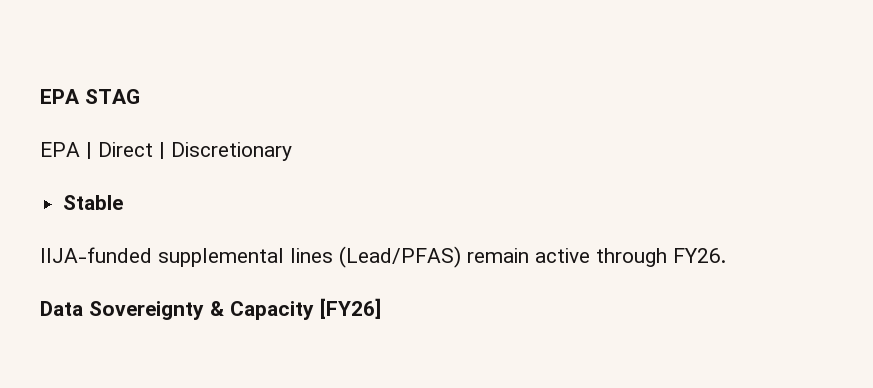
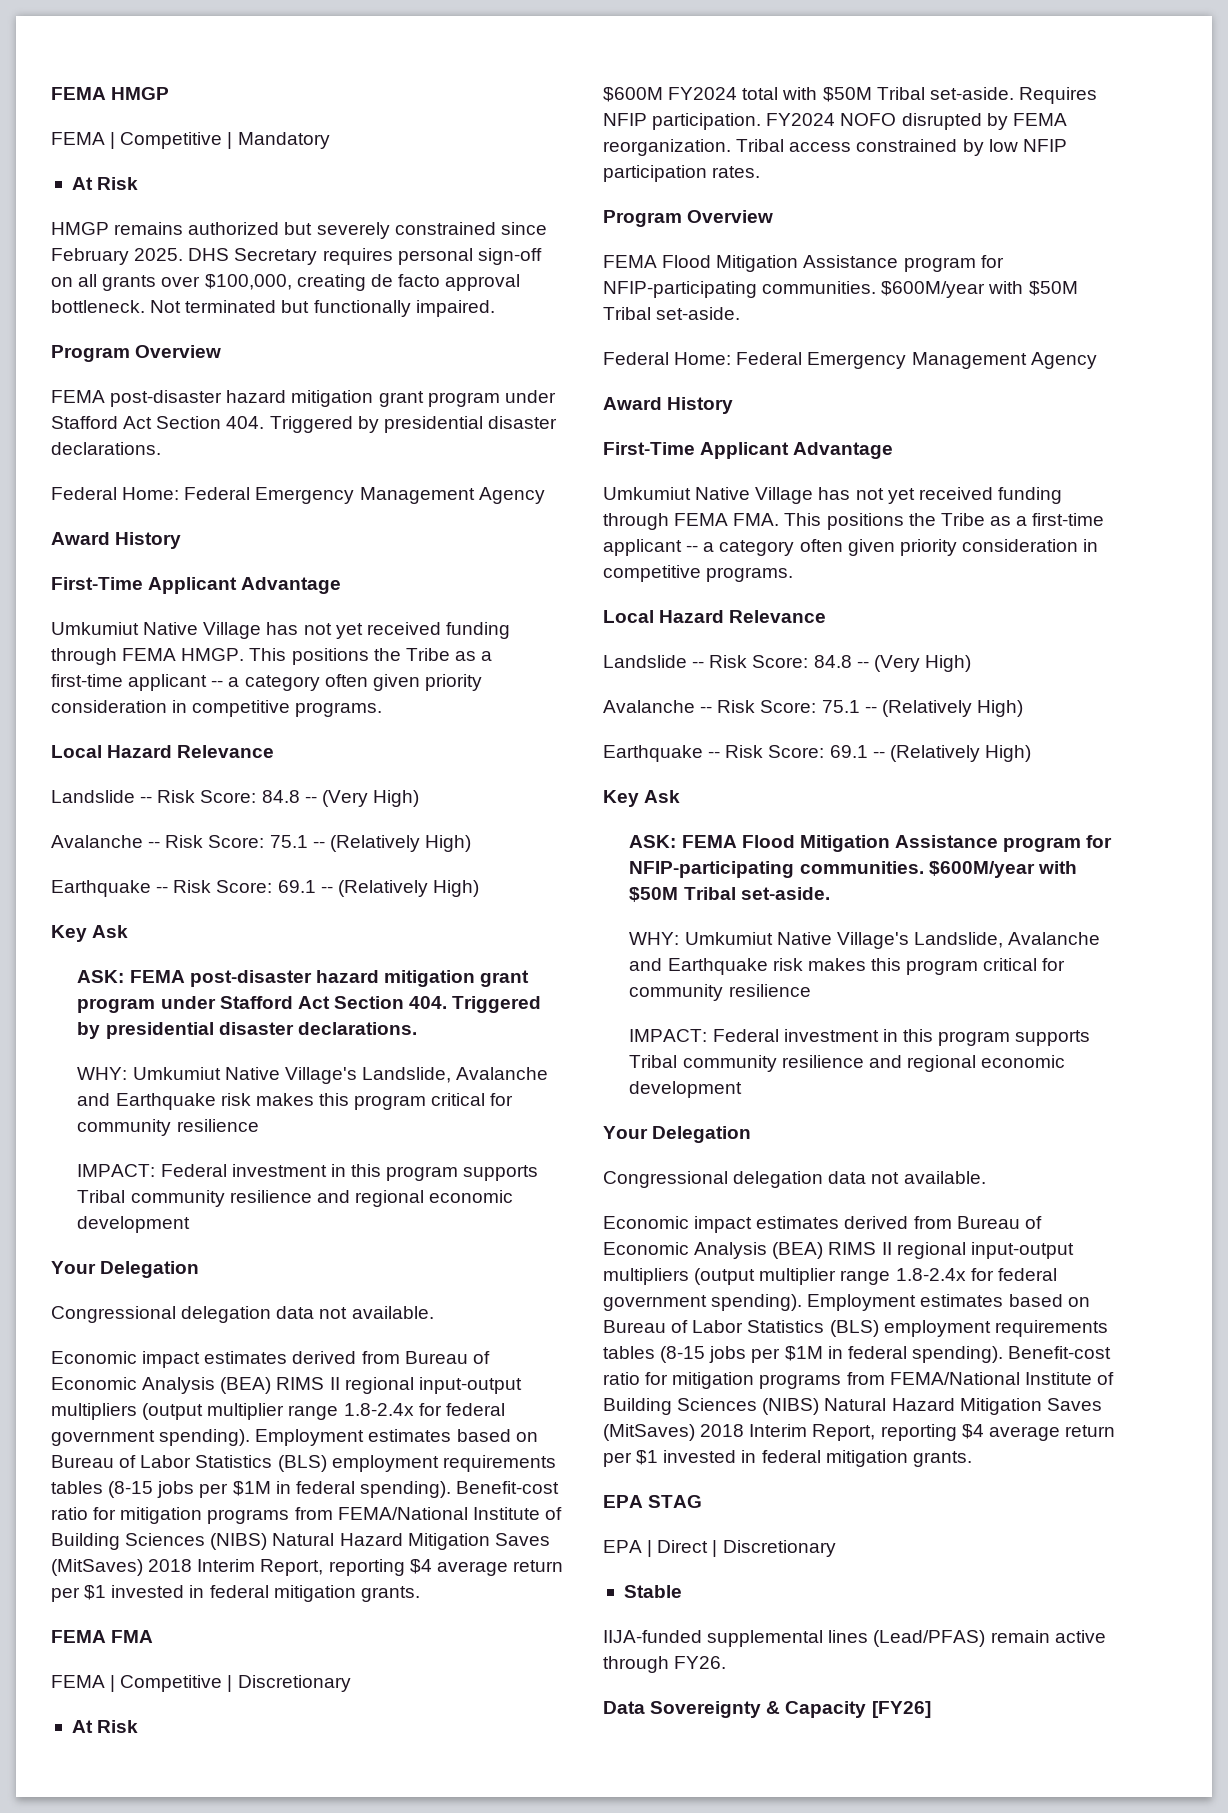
(40, 96) none -> [51,87,170,100] [51,132,330,149] [71,177,139,190] [51,222,547,239] [51,248,542,265] [51,274,521,291] [51,300,495,317] [51,345,222,362] [51,390,556,407] [51,416,557,433] [51,442,161,455] [51,487,545,504] [51,532,182,549] [51,577,342,594] [51,622,510,639] [51,648,493,665] [51,674,482,691] [51,700,383,717] [51,745,275,758] [51,790,419,807] [51,835,471,852] [51,880,479,897] [51,925,129,942] [77,970,530,987] [77,996,542,1013] [77,1022,417,1039] [77,1067,549,1084] [77,1093,514,1110] [77,1119,259,1136] [77,1164,539,1181] [77,1190,514,1207] [77,1216,191,1233] [51,1261,200,1278] [51,1306,434,1323] [51,1351,490,1368] [51,1377,522,1394] [51,1403,505,1420] [51,1429,538,1446] [51,1455,556,1472] [51,1481,560,1498] [51,1507,562,1524] [51,1533,550,1550] [51,1559,563,1576] [51,1585,420,1602] [51,1630,154,1643] [51,1675,351,1692] [71,1720,139,1733] [603,87,1097,104] [603,113,1067,130] [603,139,1067,156] [603,165,761,182] [603,210,774,227] [603,255,1004,272] [603,281,1078,298] [603,307,741,320] [603,352,1097,369] [603,397,734,414] [603,442,894,459] [603,487,1062,504] [603,513,1105,530] [603,539,1099,556] [603,565,794,582] [603,610,827,623] [603,655,971,672] [603,700,1023,717] [603,745,1031,762] [603,790,681,807] [629,835,1113,852] [629,861,1077,878] [629,887,830,902] [629,932,1101,949] [629,958,1066,975] [629,984,811,1001] [629,1029,1091,1046] [629,1055,1066,1072] [629,1081,743,1098] [603,1126,752,1143] [603,1171,986,1188] [603,1216,1042,1233] [603,1242,1074,1259] [603,1268,1057,1285] [603,1294,1090,1311] [603,1320,1108,1337] [603,1346,1112,1363] [603,1372,1114,1389] [603,1398,1102,1415] [603,1424,1115,1441] [603,1450,972,1467] FEMA HMGP // FEMA | Competitive | Mandatory // At Risk // HMGP remains authorized but severely constrained since February 2025. DHS Secretary requires personal sign-off on all grants over $100,000, creating de facto approval bottleneck. Not terminated but functionally impaired. // Program Overview // FEMA post-disaster hazard mitigation grant program under Stafford Act Section 404. Triggered by presidential disaster declarations. // Federal Home: Federal Emergency Management Agency // Award History // First-Time Applicant Advantage // Umkumiut Native Village has not yet received funding through FEMA HMGP. This positions the Tribe as a first-time applicant -- a category often given priority consideration in competitive programs. // Local Hazard Relevance // Landslide -- Risk Score: 84.8 -- (Very High) // Avalanche -- Risk Score: 75.1 -- (Relatively High) // Earthquake -- Risk Score: 69.1 -- (Relatively High) // Key Ask // ASK: FEMA post-disaster hazard mitigation grant program under Stafford Act Section 404. Triggered by presidential disaster declarations. // WHY: Umkumiut Native Village's Landslide, Avalanche and Earthquake risk makes this program critical for community resilience // IMPACT: Federal investment in this program supports Tribal community resilience and regional economic development // Your Delegation // Congressional delegation data not available. // Economic impact estimates derived from Bureau of Economic Analysis (BEA) RIMS II regional input-output multipliers (output multiplier range 1.8-2.4x for federal government spending). Employment estimates based on Bureau of Labor Statistics (BLS) employment requirements tables (8-15 jobs per $1M in federal spending). Benefit-cost ratio for mitigation programs from FEMA/National Institute of Building Sciences (NIBS) Natural Hazard Mitigation Saves (MitSaves) 2018 Interim Report, reporting $4 average return per $1 invested in federal mitigation grants. // FEMA FMA // FEMA | Competitive | Discretionary // At Risk // $600M FY2024 total with $50M Tribal set-aside. Requires NFIP participation. FY2024 NOFO disrupted by FEMA reorganization. Tribal access constrained by low NFIP participation rates. // Program Overview // FEMA Flood Mitigation Assistance program for NFIP-participating communities. $600M/year with $50M Tribal set-aside. // Federal Home: Federal Emergency Management Agency // Award History // First-Time Applicant Advantage // Umkumiut Native Village has not yet received funding through FEMA FMA. This positions the Tribe as a first-time applicant -- a category often given priority consideration in competitive programs. // Local Hazard Relevance // Landslide -- Risk Score: 84.8 -- (Very High) // Avalanche -- Risk Score: 75.1 -- (Relatively High) // Earthquake -- Risk Score: 69.1 -- (Relatively High) // Key Ask // ASK: FEMA Flood Mitigation Assistance program for NFIP-participating communities. $600M/year with $50M Tribal set-aside. // WHY: Umkumiut Native Village's Landslide, Avalanche and Earthquake risk makes this program critical for community resilience // IMPACT: Federal investment in this program supports Tribal community resilience and regional economic development // Your Delegation // Congressional delegation data not available. // Economic impact estimates derived from Bureau of Economic Analysis (BEA) RIMS II regional input-output multipliers (output multiplier range 1.8-2.4x for federal government spending). Employment estimates based on Bureau of Labor Statistics (BLS) employment requirements tables (8-15 jobs per $1M in federal spending). Benefit-cost ratio for mitigation programs from FEMA/National Institute of Building Sciences (NIBS) Natural Hazard Mitigation Saves (MitSaves) 2018 Interim Report, reporting $4 average return per $1 invested in federal mitigation grants. //

